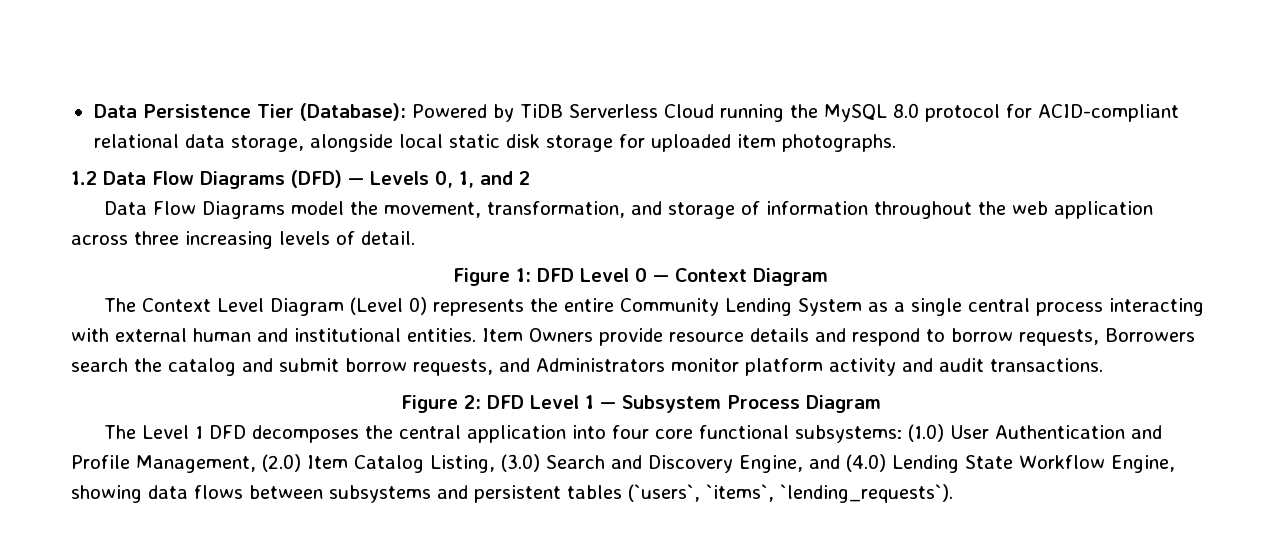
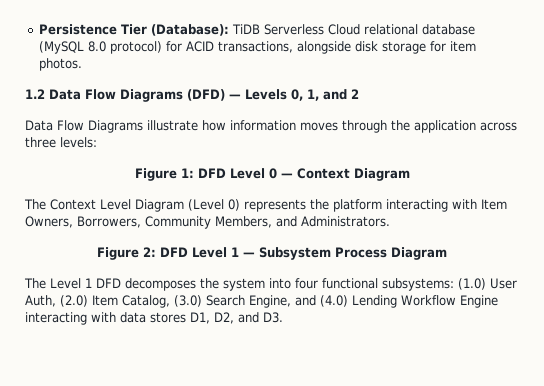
[93,104,137,118] Data -> (38, 29) none
[411,104,514,122] Powered by -> (229, 30) none
[719,103,1179,122] [93,134,896,152] running the MySQL 8.0 protocol for ACID-compliant relational data storage, alongside local static disk storage for uploaded item photographs. -> [363,24,475,35] [38,41,476,54] [38,58,82,71] relational database (MySQL 8.0 protocol) for ACID transactions, alongside disk storage for item photos.
[290,201,1153,219] [71,231,415,249] model the movement, transformation, and storage of information throughout the web application across three increasing levels of detail. -> [147,120,517,133] [25,137,97,148] illustrate how information moves through the application across three levels:
[563,298,1204,316] [71,328,1195,346] [71,358,1103,376] entire Community Lending System as a single central process interacting with external human and institutional entities. Item Owners provide resource details and respond to borrow requests, Borrowers search the catalog and submit borrow requests, and Administrators monitor platform activity and audit transactions. -> [333,199,507,212] [25,216,390,229] platform interacting with Item Owners, Borrowers, Community Members, and Administrators.
[398,425,566,443] central application -> [223,278,265,291] system
[654,429,693,439] core -> (318, 283) none
[994,425,1162,439] [71,454,1175,473] [71,484,953,503] Authentication and Profile Management, (2.0) Item Catalog Listing, (3.0) Search and Discovery Engine, and (4.0) Lending State Workflow Engine, showing data flows between subsystems and persistent tables (`users`, `items`, `lending_requests`). -> [25,295,498,308] [25,312,283,325] Auth, (2.0) Item Catalog, (3.0) Search Engine, and (4.0) Lending Workflow Engine interacting with data stores D1, D2, and D3.

